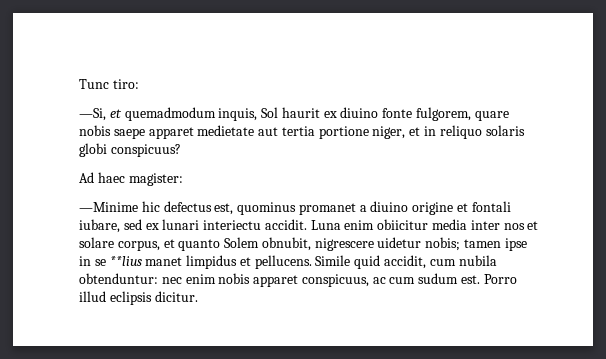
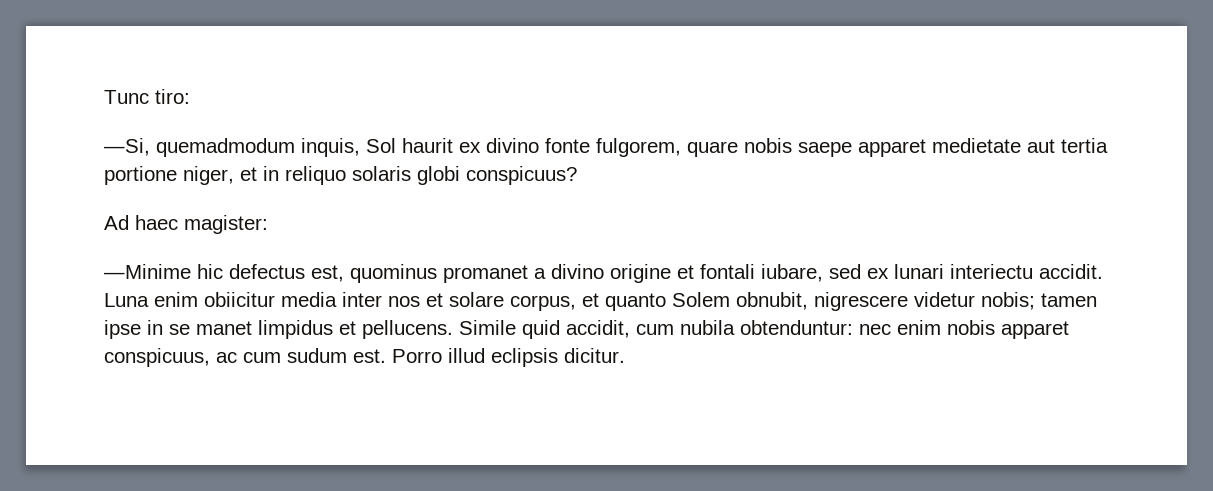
[109,109,122,118] et -> (150, 147) none
[340,107,379,118] diuino -> [486,138,539,153] divino
[370,201,409,212] diuino -> [551,264,604,279] divino
[377,237,422,248] uidetur -> [914,292,975,307] videtur
[109,256,142,266] **lius -> (190, 329) none

